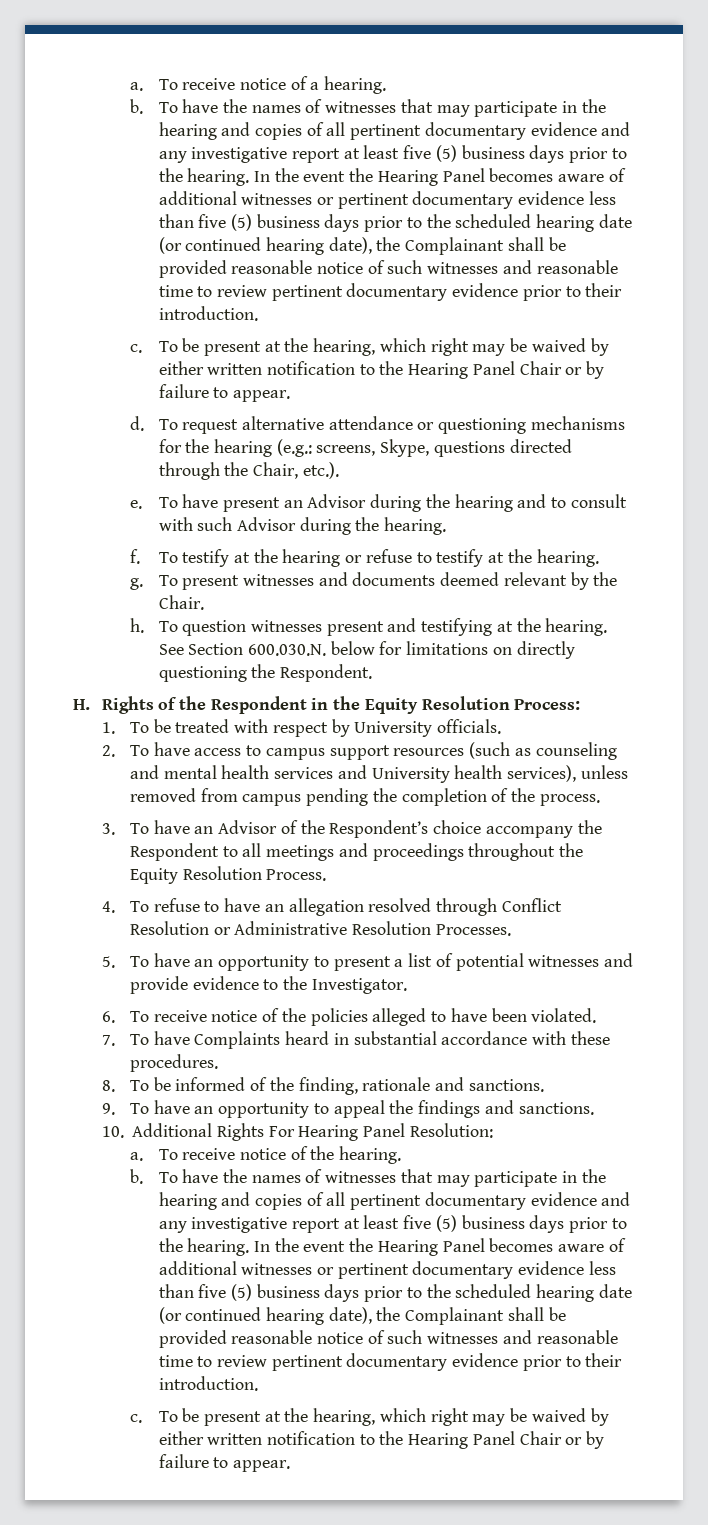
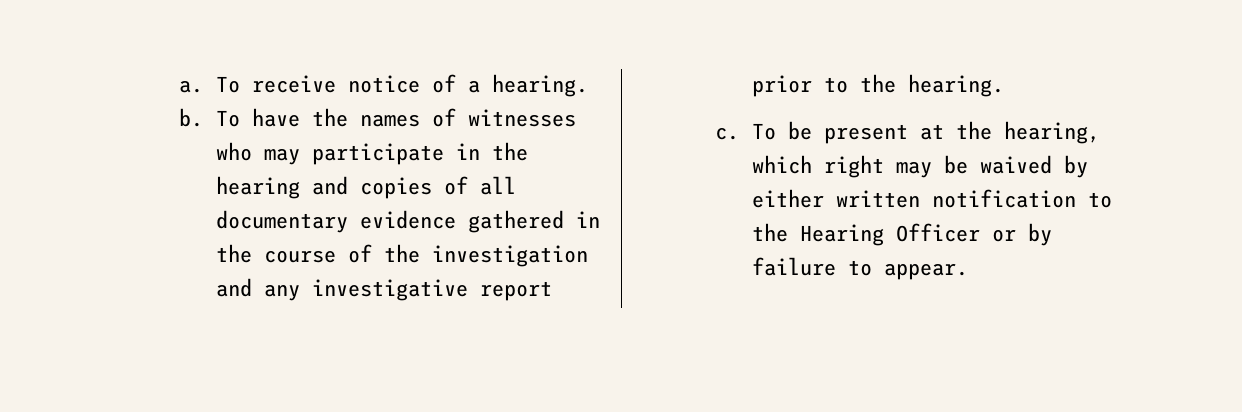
[400,99,606,117] [158,122,631,140] [158,145,627,163] [158,168,626,186] [158,191,616,209] [158,214,632,232] [158,237,566,255] [158,260,618,278] [158,283,623,301] [158,306,258,321] that may participate in the hearing and copies of all pertinent documentary evidence and any investigative report at least five (5) business days prior to the hearing. In the event the Hearing Panel becomes aware of additional witnesses or pertinent documentary evidence less than five (5) business days prior to the scheduled hearing date (or continued hearing date), the Complainant shall be provided reasonable notice of such witnesses and reasonable time to review pertinent documentary evidence prior to their introduction. -> [216,142,529,165] [216,176,517,199] [216,210,601,233] [216,244,589,267] [216,278,553,301] [752,74,1005,97] who may participate in the hearing and copies of all documentary evidence gathered in the course of the investigation and any investigative report prior to the hearing.
[472,361,605,379] [158,384,291,402] [130,416,625,434] [158,439,572,457] [158,462,339,480] [130,494,627,512] [158,517,447,535] [130,549,599,567] [130,572,618,590] [158,595,204,610] [130,618,608,636] [158,641,575,659] [158,664,373,682] [73,696,581,714] [101,719,502,737] [101,742,617,760] [130,765,628,783] [130,788,600,806] [101,820,602,838] [130,843,584,861] [130,866,327,884] [101,898,562,916] [130,921,511,936] [101,953,634,971] [130,976,407,994] [101,1008,597,1026] [101,1031,610,1049] [130,1054,219,1072] [101,1077,544,1095] [101,1100,594,1118] [101,1123,493,1141] [130,1146,402,1164] [130,1169,606,1187] [158,1192,631,1210] [158,1215,627,1233] [158,1238,626,1256] [158,1261,616,1279] [158,1284,632,1302] [158,1307,566,1325] [158,1330,618,1348] [158,1353,623,1371] [158,1376,258,1391] [130,1408,609,1426] [158,1431,605,1449] [158,1454,291,1472] Panel Chair or by failure to appear. // d. To request alternative attendance or questioning mechanisms for the hearing (e.g.: screens, Skype, questions directed through the Chair, etc.). // e. To have present an Advisor during the hearing and to consult with such Advisor during the hearing. // f. To testify at the hearing or refuse to testify at the hearing. // g. To present witnesses and documents deemed relevant by the Chair. // h. To question witnesses present and testifying at the hearing. See Section 600.030.N. below for limitations on directly questioning the Respondent. // H. Rights of the Respondent in the Equity Resolution Process: // 1. To be treated with respect by University officials. // 2. To have access to campus support resources (such as counseling and mental health services and University health services), unless removed from campus pending the completion of the process. // 3. To have an Advisor of the Respondent’s choice accompany the Respondent to all meetings and proceedings throughout the Equity Resolution Process. // 4. To refuse to have an allegation resolved through Conflict Resolution or Administrative Resolution Processes. // 5. To have an opportunity to present a list of potential witnesses and provide evidence to the Investigator. // 6. To receive notice of the policies alleged to have been violated. // 7. To have Complaints heard in substantial accordance with these procedures. // 8. To be informed of the finding, rationale and sanctions. // 9. To have an opportunity to appeal the findings and sanctions. // 10. Additional Rights For Hearing Panel Resolution: // a. To receive notice of the hearing. // b. To have the names of witnesses that may participate in the hearing and copies of all pertinent documentary evidence and any investigative report at least five (5) business days prior to the hearing. In the event the Hearing Panel becomes aware of additional witnesses or pertinent documentary evidence less than five (5) business days prior to the scheduled hearing date (or continued hearing date), the Complainant shall be provided reasonable notice of such witnesses and reasonable time to review pertinent documentary evidence prior to their introduction. // c. To be present at the hearing, which right may be waived by either written notification to the Hearing Panel Chair or by failure to appear. -> [896,223,1053,246] [752,257,969,280] Officer or by failure to appear.

